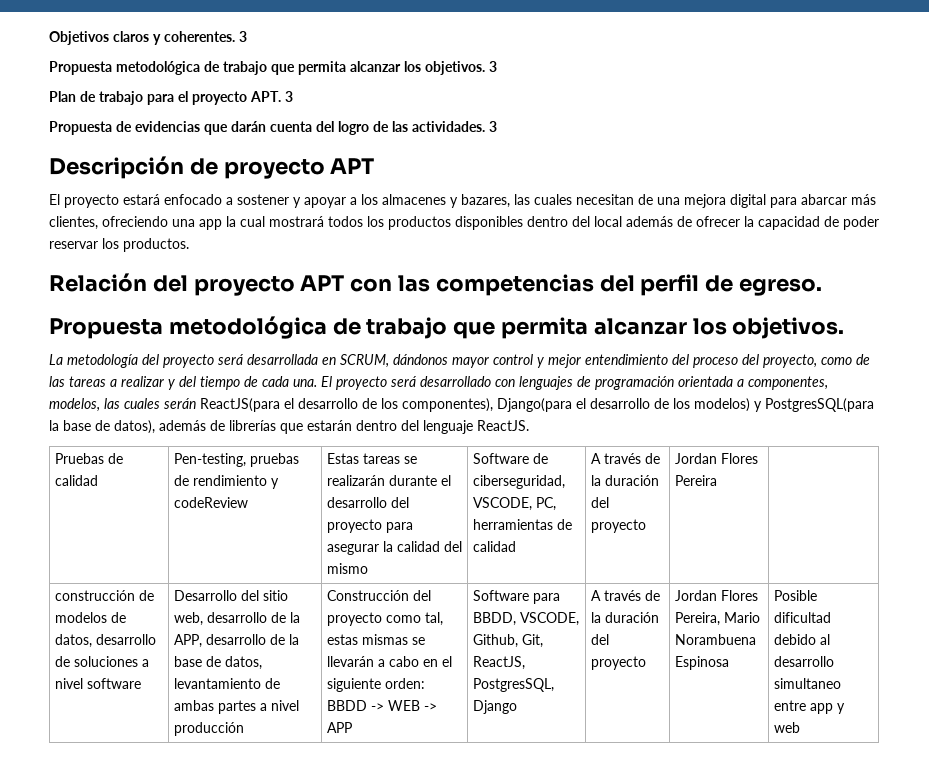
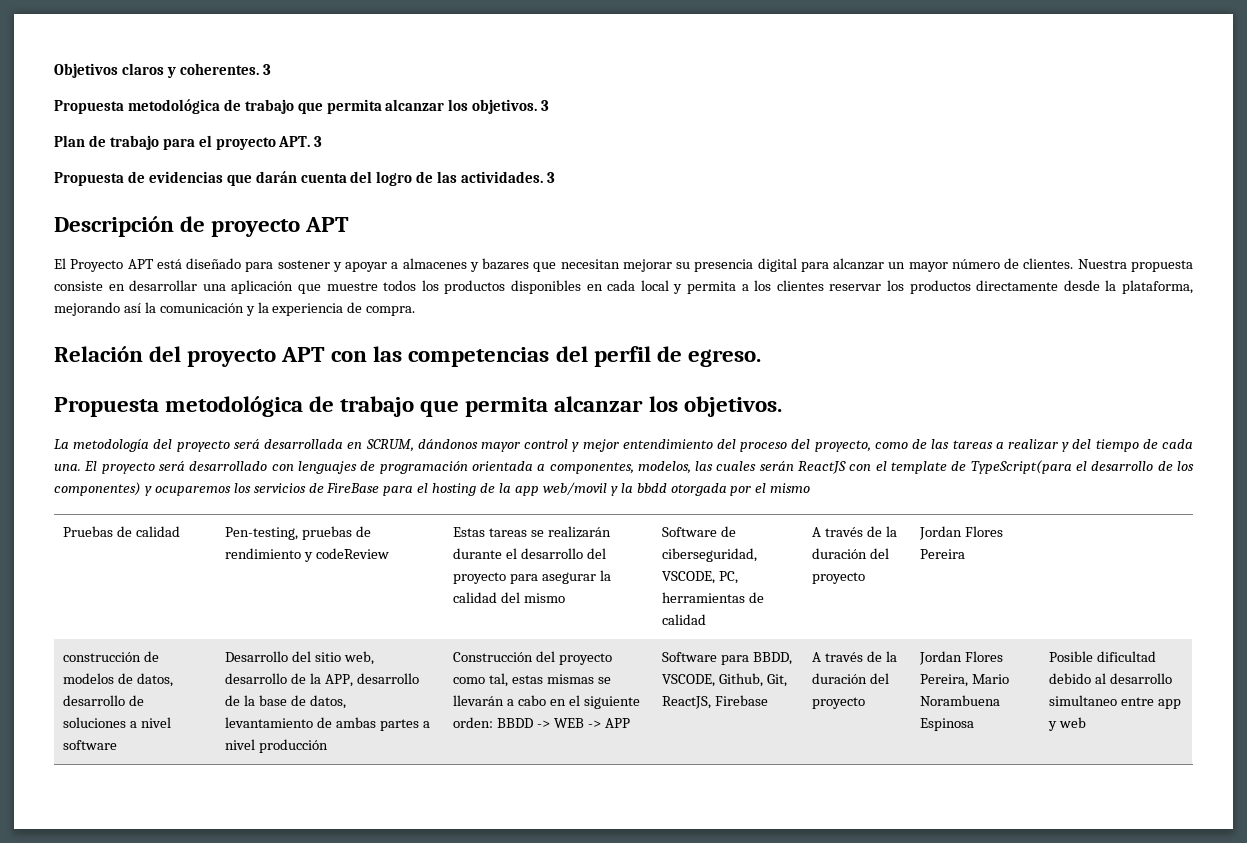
[64,194,233,208] proyecto estará enfocado a -> [70,258,274,272] Proyecto APT está diseñado para
[361,194,378,205] los -> (399, 265) none
[461,194,876,208] [49,216,879,230] [49,238,189,252] bazares, las cuales necesitan de una mejora digital para abarcar más clientes, ofreciendo una app la cual mostrará todos los productos disponibles dentro del local además de ofrecer la capacidad de poder reservar los productos. -> [482,258,1193,272] [54,280,1194,294] [54,302,416,316] bazares que necesitan mejorar su presencia digital para alcanzar un mayor número de clientes. Nuestra propuesta consiste en desarrollar una aplicación que muestre todos los productos disponibles en cada local y permita a los clientes reservar los productos directamente desde la plataforma, mejorando así la comunicación y la experiencia de compra.
[200,398,874,412] [49,420,529,434] ReactJS(para el desarrollo de los componentes), Django(para el desarrollo de los modelos) y PostgresSQL(para la base de datos), además de librerías que estarán dentro del lenguaje ReactJS. -> [798,460,1195,474] [54,482,811,496] ReactJS con el template de TypeScript(para el desarrollo de los componentes) y ocuparemos los servicios de FireBase para el hosting de la app web/movil y la bbdd otorgada por el mismo
[472,678,554,692] [472,700,517,714] PostgresSQL, Django -> [714,695,768,706] Firebase

